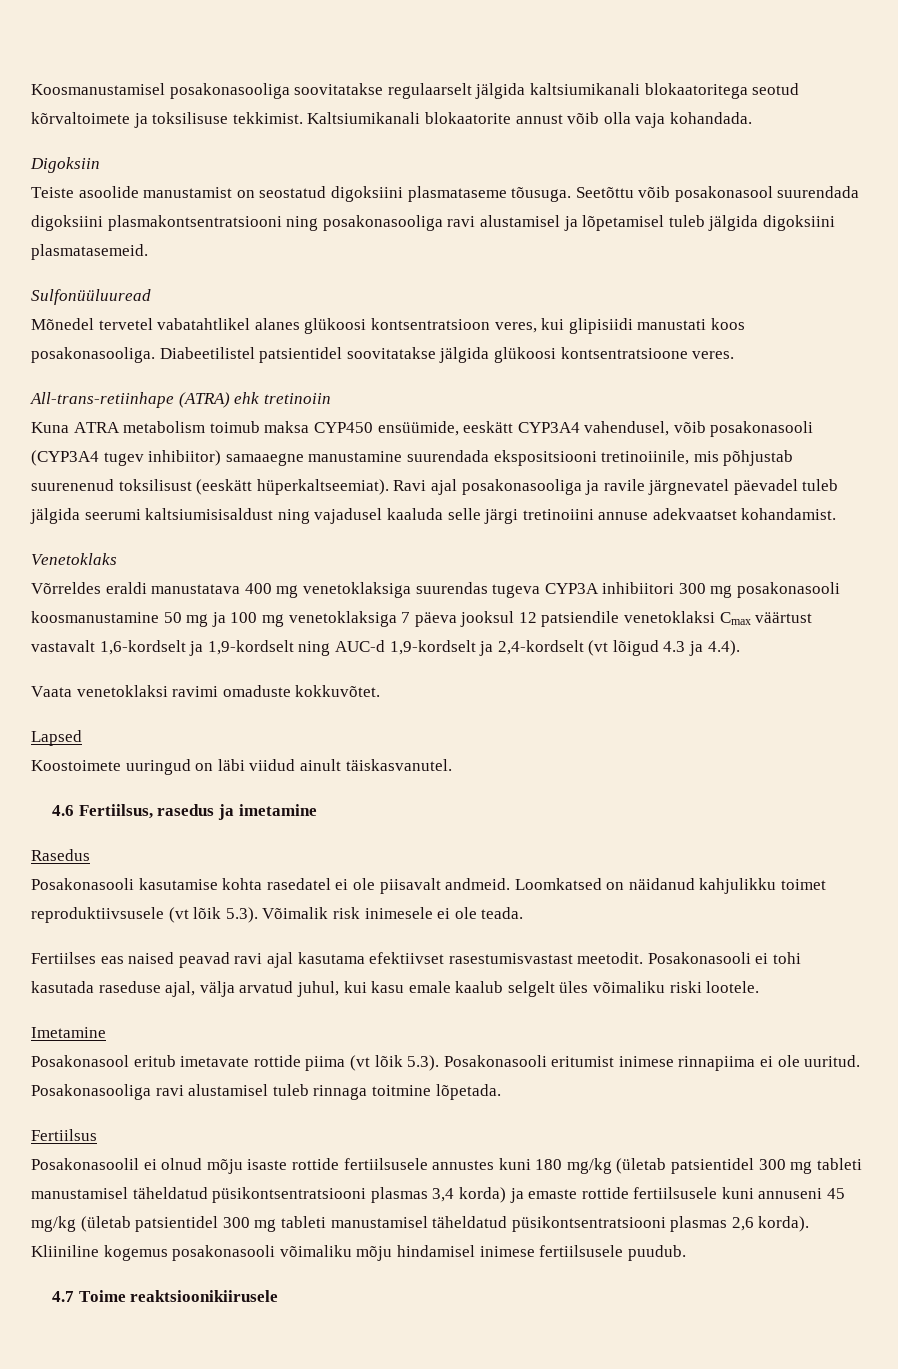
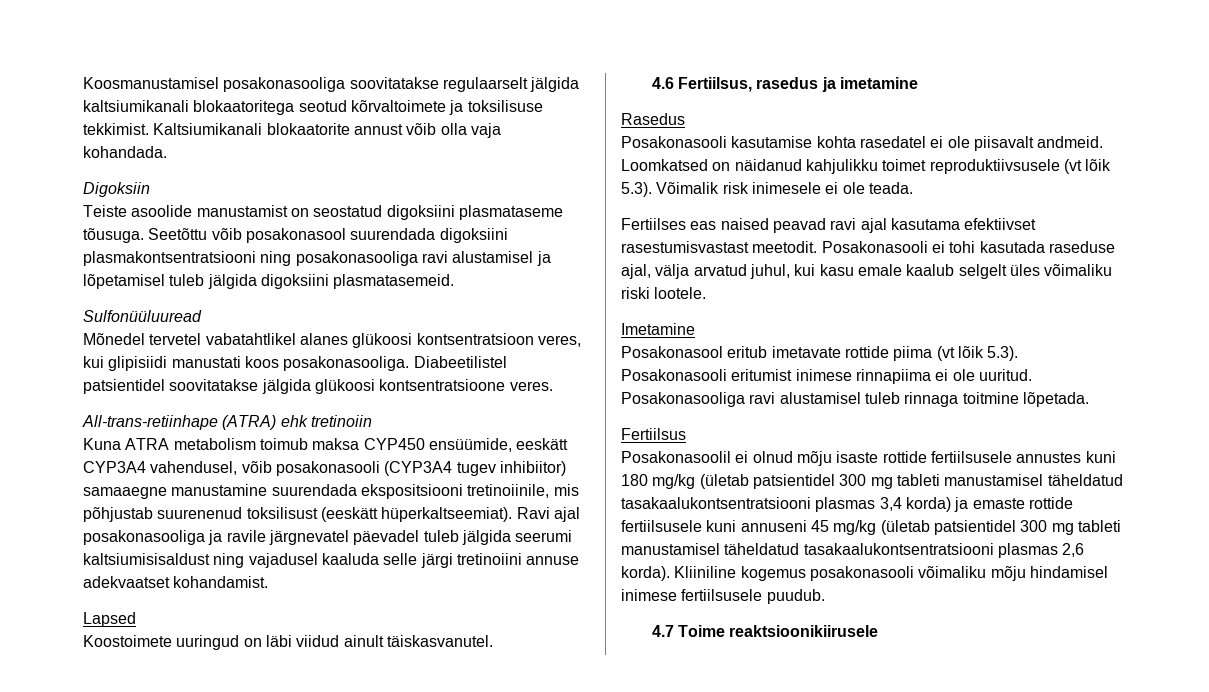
[31,553,117,565] [31,582,841,598] [31,611,813,627] [31,640,740,656] [31,685,381,697] // Venetoklaks // Võrreldes eraldi manustatava 400 mg venetoklaksiga suurendas tugeva CYP3A inhibiitori 300 mg posakonasooli koosmanustamine 50 mg ja 100 mg venetoklaksiga 7 päeva jooksul 12 patsiendile venetoklaksi Cmax väärtust vastavalt 1,6-kordselt ja 1,9-kordselt ning AUC-d 1,9-kordselt ja 2,4-kordselt (vt lõigud 4.3 ja 4.4). // Vaata venetoklaksi ravimi omaduste kokkuvõtet. -> (269, 582) none
[212,1187,367,1203] püsikontsentratsiooni -> [621,497,811,509] tasakaalukontsentratsiooni
[511,1216,666,1232] püsikontsentratsiooni -> [803,543,994,555] tasakaalukontsentratsiooni

